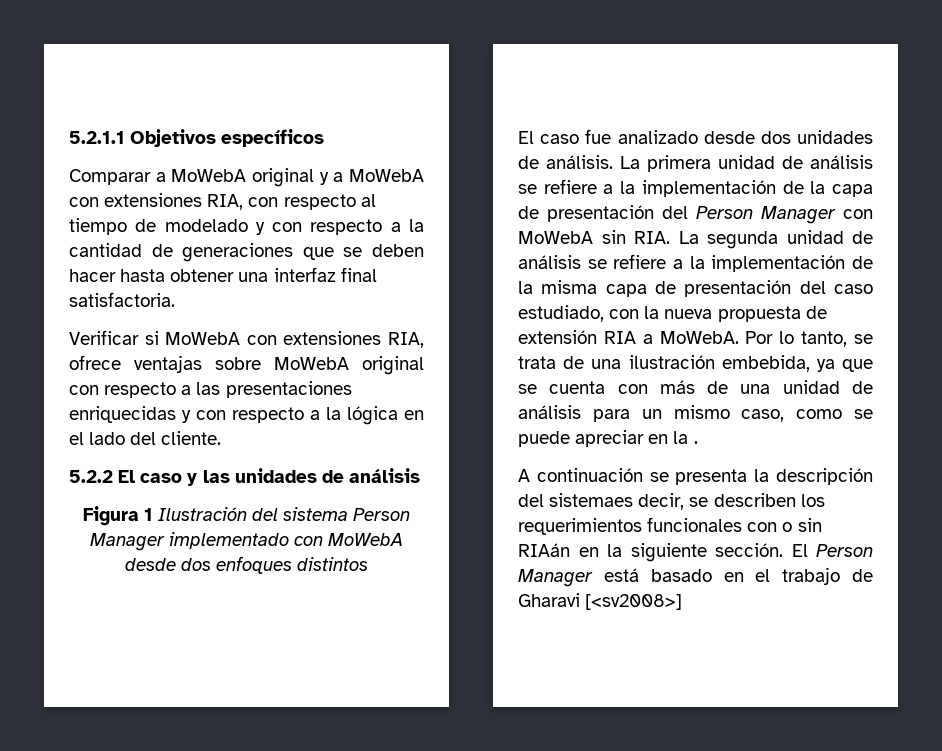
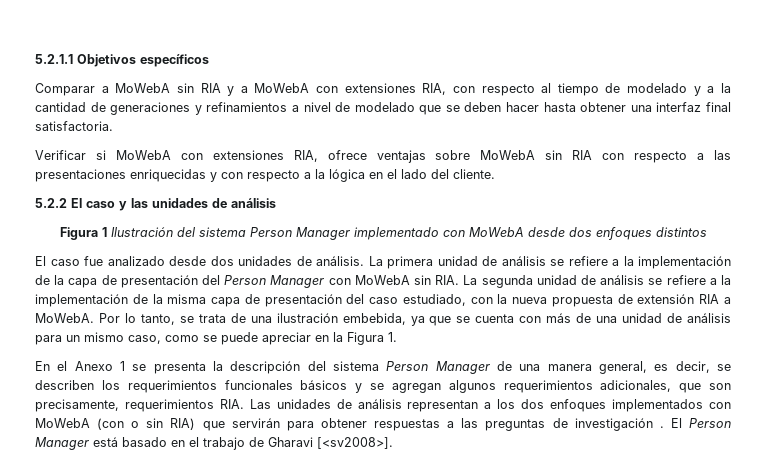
[252,168,314,187] original -> [176,83,221,93] sin RIA
[272,219,383,235] con respecto -> (701, 91) none
(294, 252) none -> [194,102,415,115] y refinamientos a nivel de modelado
[362,356,424,375] original -> [545,150,593,160] sin RIA
[693,441,698,444] [518,468,643,482] . // A continuación -> [347,332,397,345] [35,361,125,371] Figura 1. // En el Anexo 1
[549,493,634,507] sistemaes -> [333,361,669,374] sistema Person Manager de una manera general, es
[747,518,822,532] [518,543,783,562] con o sin RIAán en la siguiente sección. -> [300,380,731,393] [35,399,731,412] [35,418,664,431] básicos y se agregan algunos requerimientos adicionales, que son precisamente, requerimientos RIA. Las unidades de análisis representan a los dos enfoques implementados con MoWebA (con o sin RIA) que servirán para obtener respuestas a las preguntas de investigación .
[585,594,683,610] [<sv2008>] -> [317,437,393,449] [<sv2008>].

